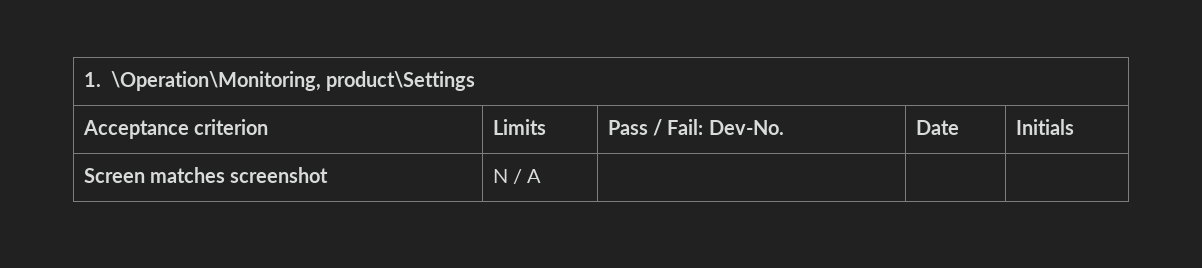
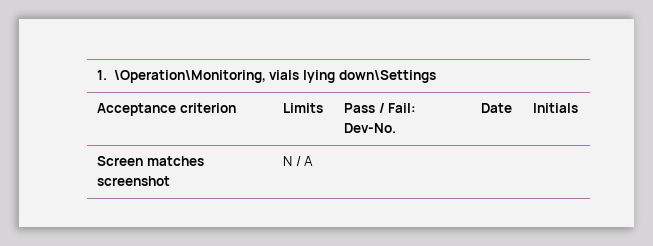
[325,71,475,91] product\Settings -> [269,70,436,83] vials lying down\Settings

